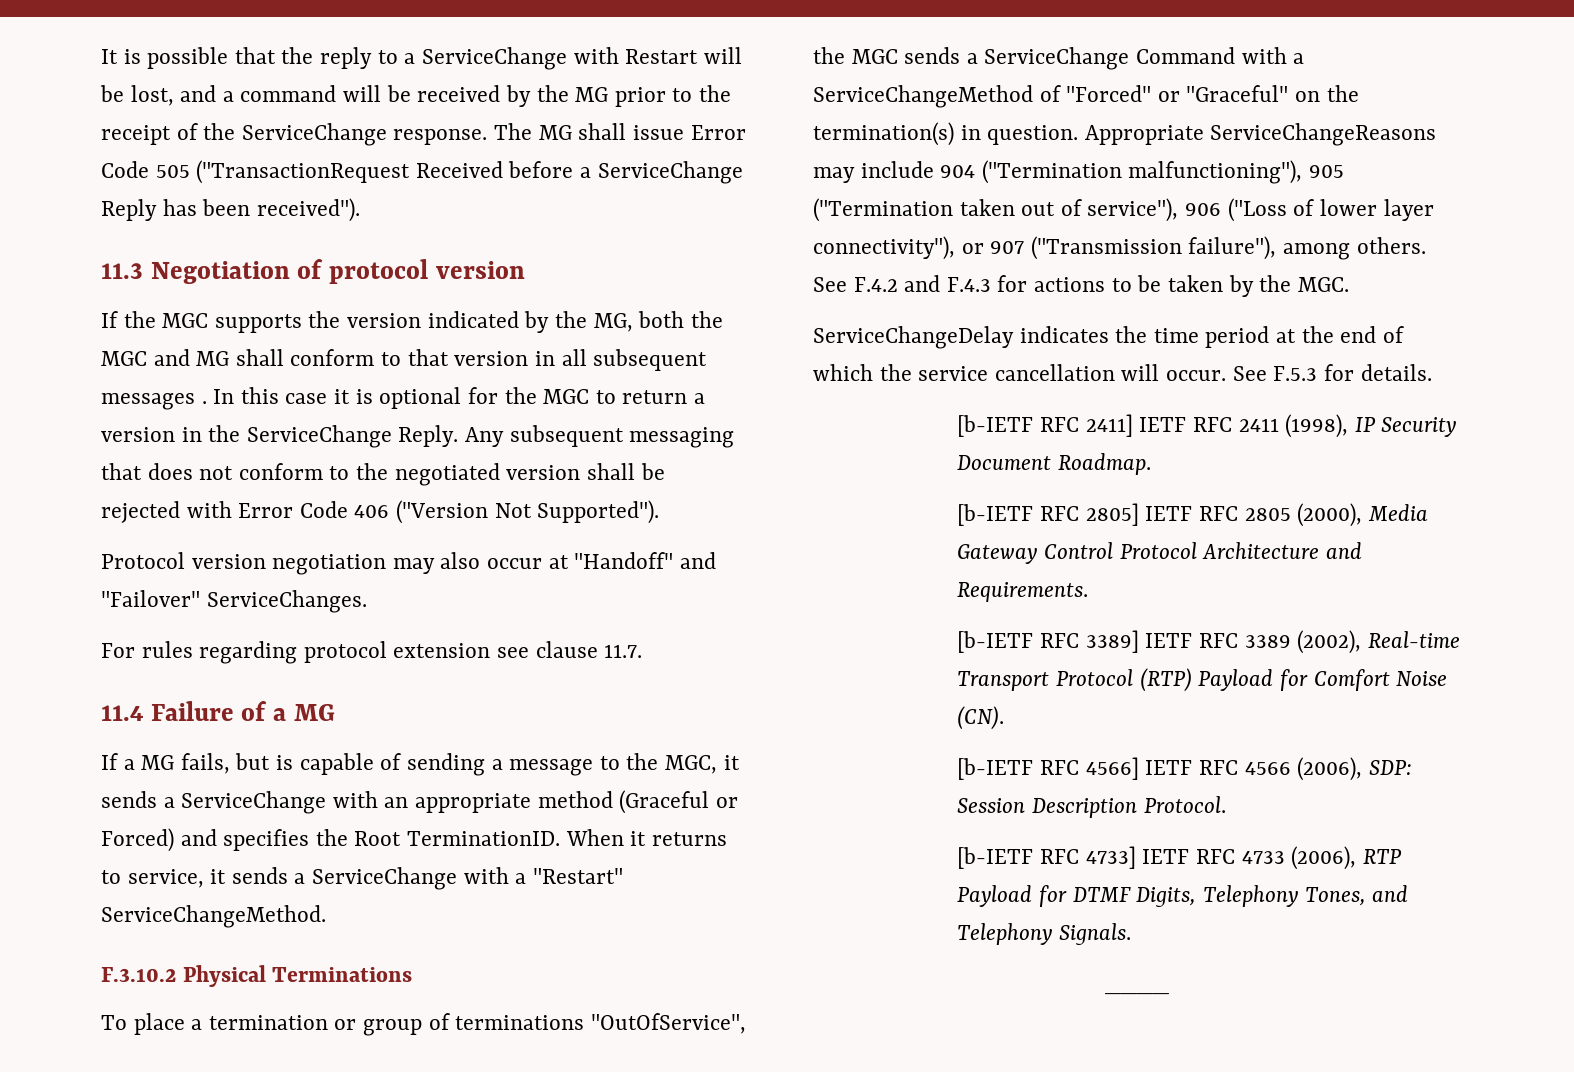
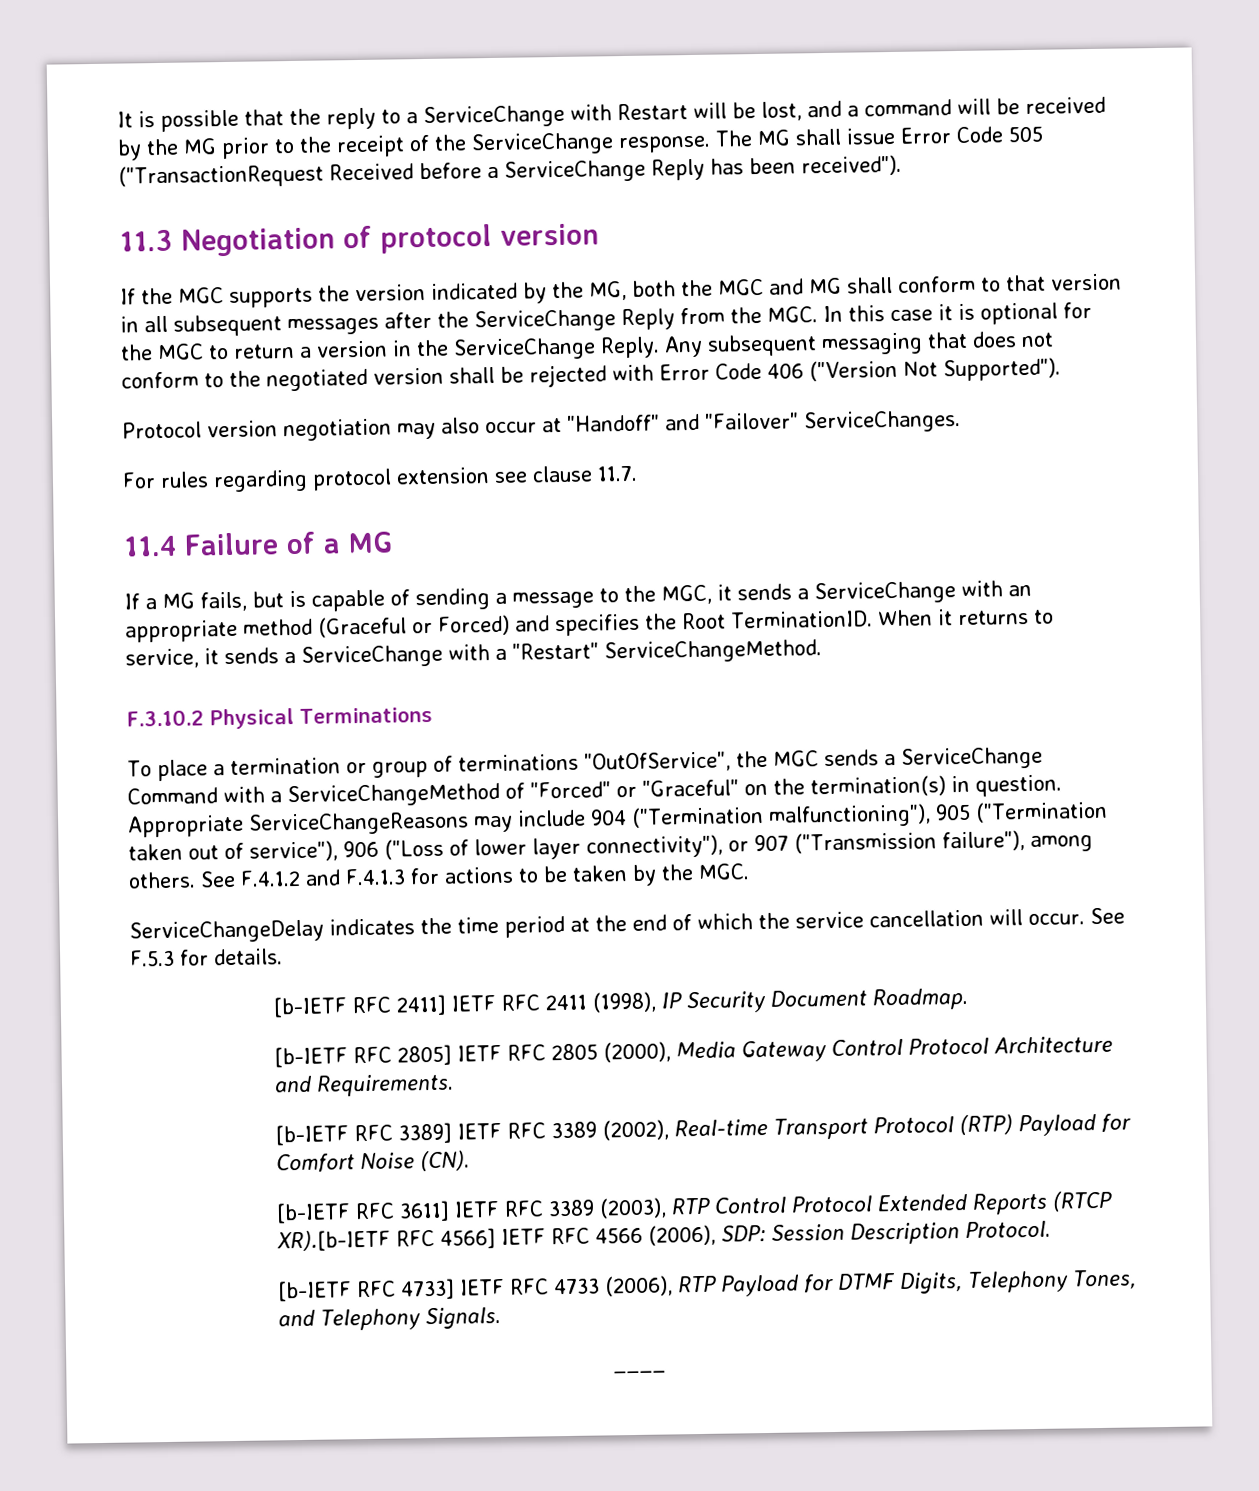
[201,401,207,404] . -> [384,306,818,333] after the ServiceChange Reply from the MGC.
[853,275,991,292] F.4.2 and F.4.3 -> [240,868,406,887] F.4.1.2 and F.4.1.3
(1080, 767) none -> [399,1190,1114,1222] [277,1229,436,1252] 3611] IETF RFC 3389 (2003), RTP Control Protocol Extended Reports (RTCP XR).[b-IETF RFC

